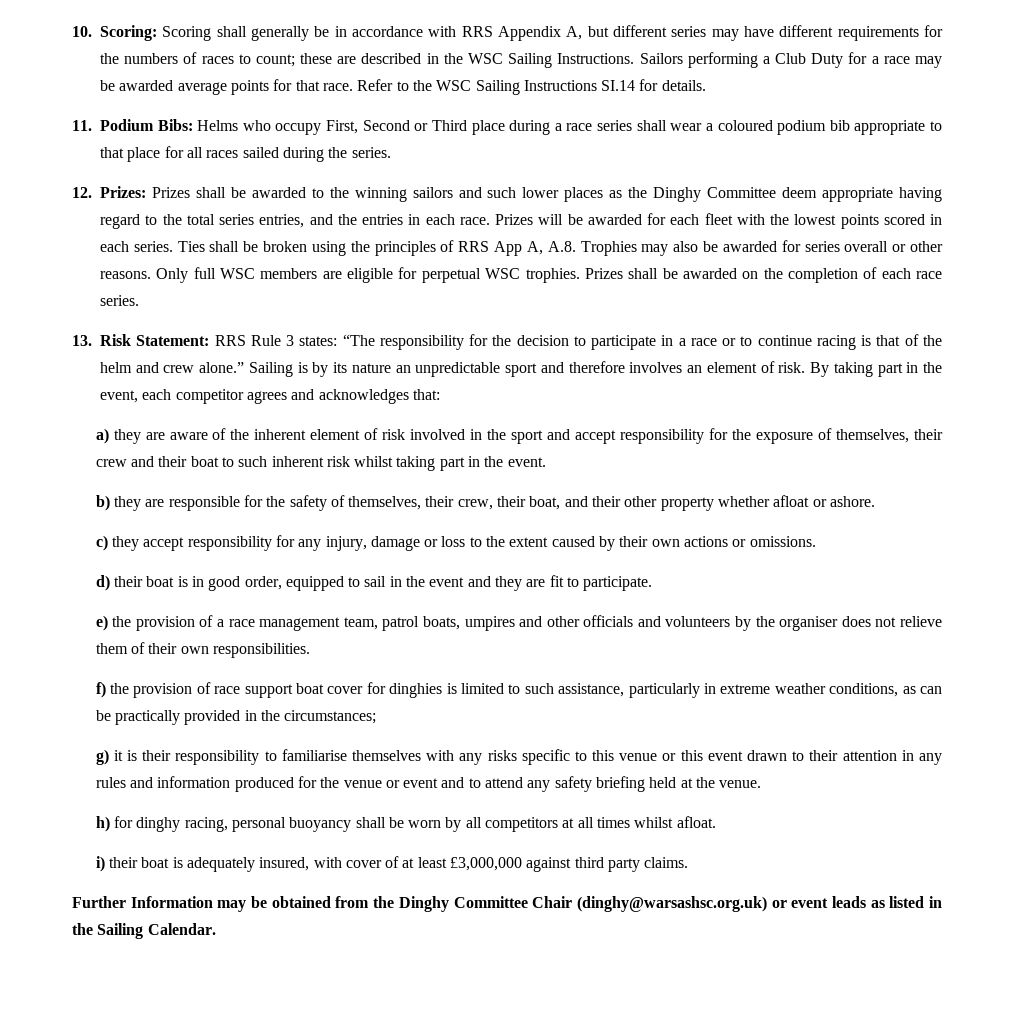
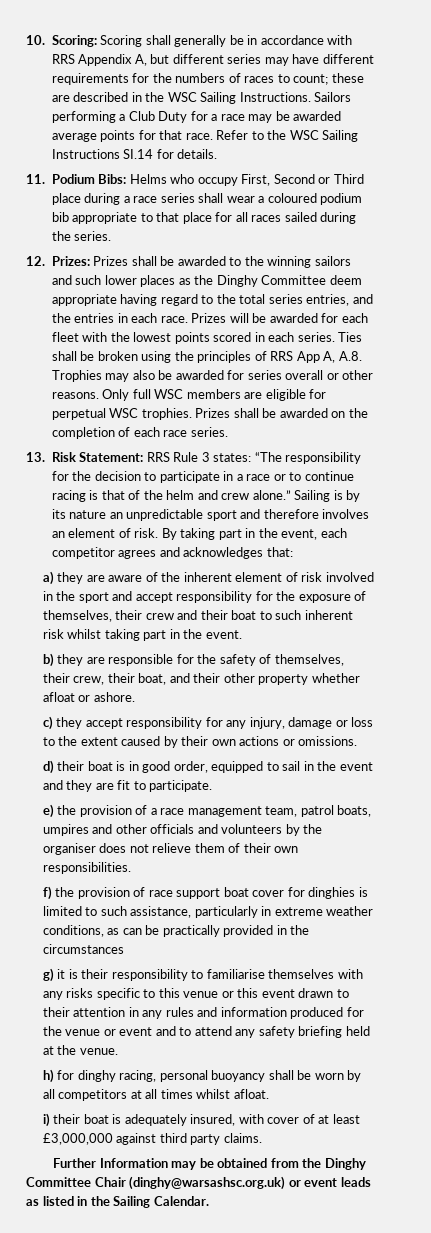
[284,710,377,724] circumstances; -> [42,944,124,954] circumstances

